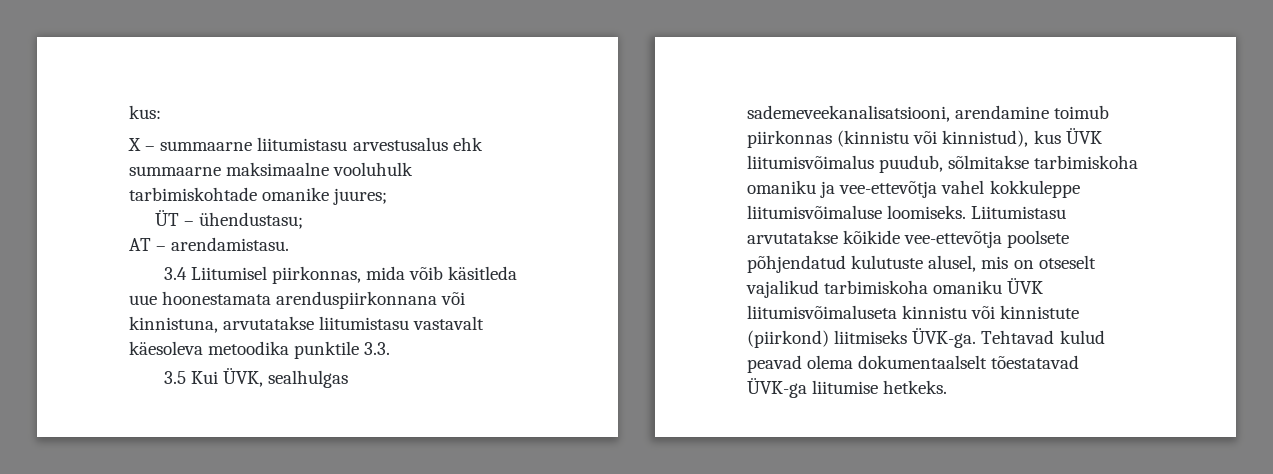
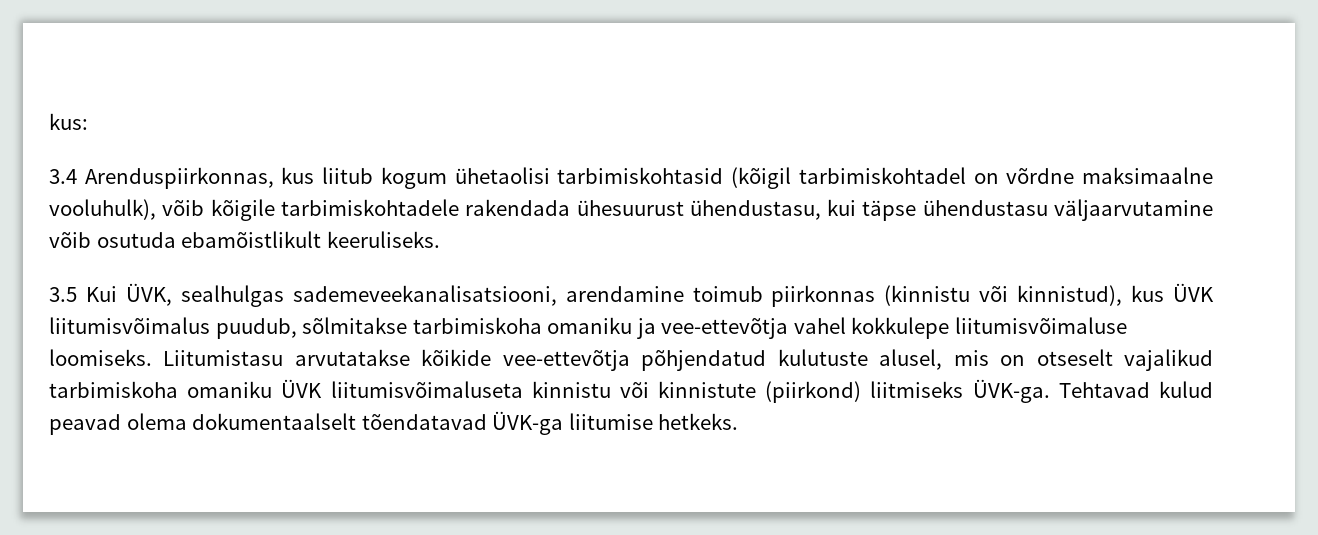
[128,137,483,151] [129,162,414,176] [129,187,388,205] [155,210,304,229] [129,237,290,251] [163,266,518,284] [129,291,466,309] [129,316,485,333] [129,341,391,359] X – summaarne liitumistasu arvestusalus ehk summaarne maksimaalne vooluhulk tarbimiskohtade omanike juures; // ÜT – ühendustasu; // AT – arendamistasu. // 3.4 Liitumisel piirkonnas, mida võib käsitleda uue hoonestamata arenduspiirkonnana või kinnistuna, arvutatakse liitumistasu vastavalt käesoleva metoodika punktile 3.3. -> [49,167,1214,189] [49,199,1213,221] [49,231,440,248] 3.4 Arenduspiirkonnas, kus liitub kogum ühetaolisi tarbimiskohtasid (kõigil tarbimiskohtadel on võrdne maksimaalne vooluhulk), võib kõigile tarbimiskohtadele rakendada ühesuurust ühendustasu, kui täpse ühendustasu väljaarvutamine võib osutuda ebamõistlikult keeruliseks.
[989,180,1080,198] kokkuleppe -> [851,317,950,339] kokkulepe
[1007,230,1070,248] poolsete -> (630, 360) none
[991,355,1080,369] tõestatavad -> [361,414,487,430] tõendatavad

